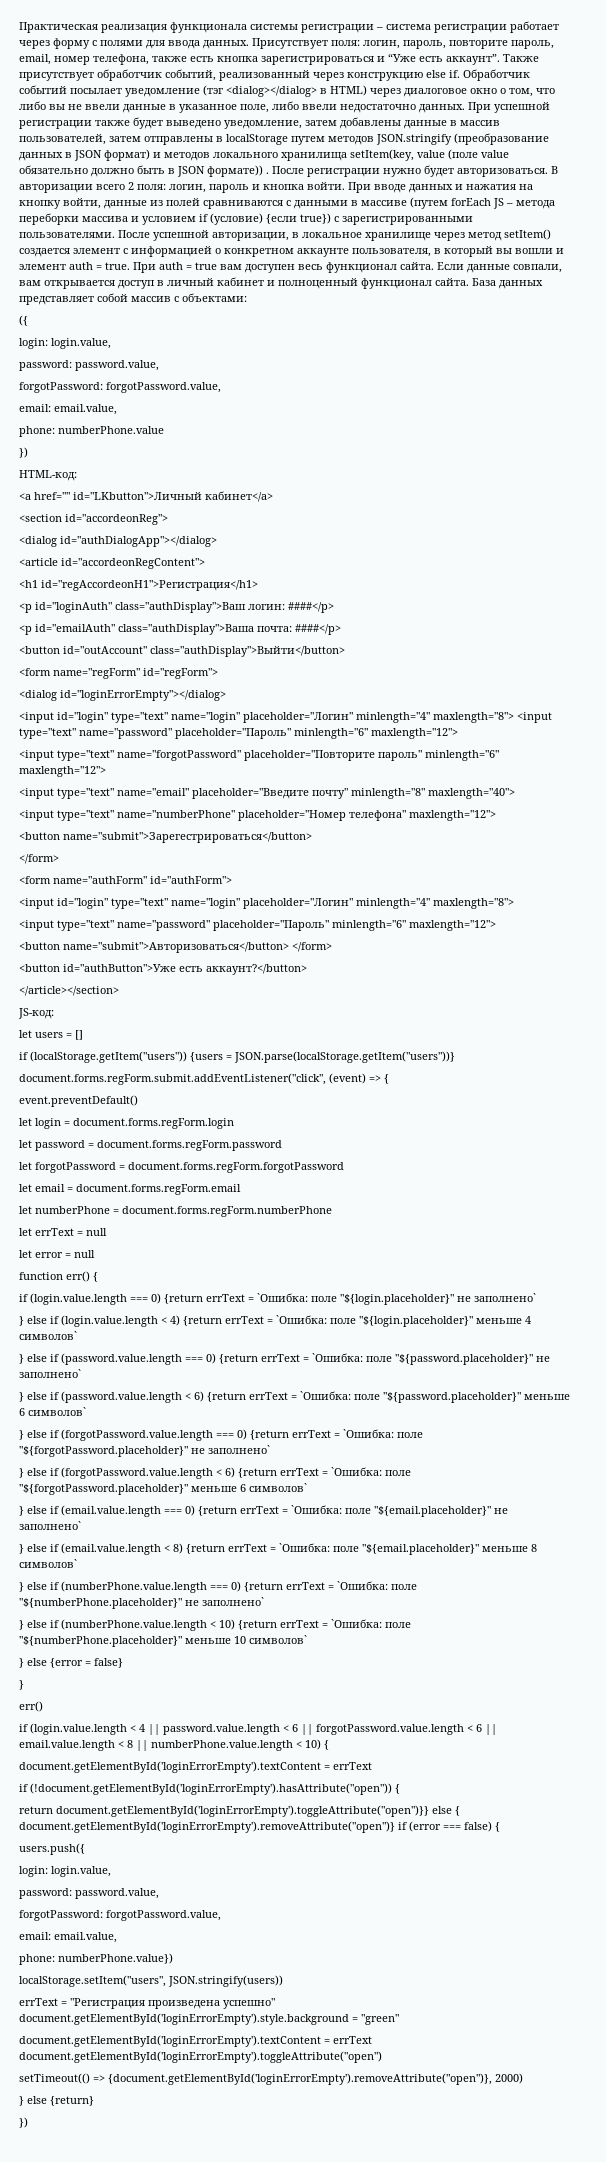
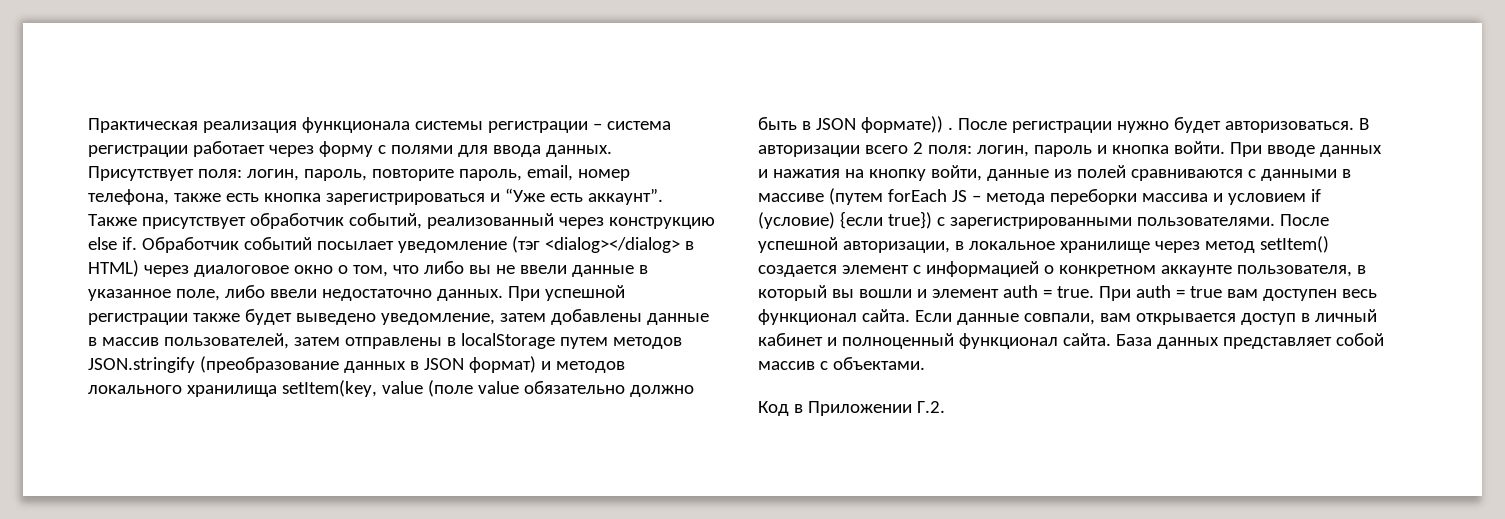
[182,293,247,302] [19,315,28,326] [19,338,111,349] [19,360,159,371] [19,382,221,393] [19,404,117,415] [19,426,164,437] [19,447,28,458] [19,470,77,481] [19,491,273,502] [19,514,168,525] [19,536,217,547] [19,558,205,569] [19,580,258,591] [19,602,334,613] [19,624,341,635] [19,646,345,657] [19,668,218,679] [19,690,226,701] [19,712,552,723] [19,728,458,739] [19,750,499,761] [19,766,106,777] [19,788,515,799] [19,810,496,821] [19,832,312,843] [19,854,59,864] [19,876,232,884] [19,898,514,909] [19,920,496,931] [19,942,332,953] [19,964,307,975] [19,986,119,996] [18,1008,54,1019] [19,1030,83,1040] [19,1051,455,1063] [19,1073,389,1085] [19,1095,138,1107] [19,1118,234,1129] [19,1140,282,1151] [19,1162,344,1173] [19,1184,241,1195] [19,1206,332,1217] [19,1228,107,1236] [19,1250,95,1258] [19,1271,98,1282] [19,1293,536,1305] [19,1315,531,1327] [19,1331,77,1340] [19,1353,550,1365] [19,1369,81,1378] [19,1391,570,1403] [19,1407,86,1416] [19,1429,423,1441] [19,1445,270,1457] [19,1467,411,1479] [19,1483,307,1495] [19,1505,508,1517] [19,1521,81,1530] [19,1543,537,1555] [19,1559,77,1568] [19,1581,417,1593] [19,1597,264,1609] [19,1619,411,1631] [19,1635,307,1647] [19,1658,123,1668] [19,1680,24,1690] [19,1701,43,1712] [19,1723,497,1735] [19,1739,329,1751] [19,1761,372,1773] [19,1783,400,1795] [19,1805,460,1817] [19,1821,500,1833] [19,1843,85,1855] [19,1866,111,1877] [19,1888,159,1899] [19,1910,221,1921] [19,1932,117,1943] [19,1953,173,1965] [19,1975,283,1987] [19,1998,275,2009] [19,2013,399,2025] [19,2035,372,2047] [19,2051,382,2063] [19,2073,523,2085] [19,2096,94,2106] [19,2117,28,2128] объектами: // ({ // login: login.value, // password: password.value, // forgotPassword: forgotPassword.value, // email: email.value, // phone: numberPhone.value // }) // HTML-код: // <a href="" id="LKbutton">Личный кабинет</a> // <section id="accordeonReg"> // <dialog id="authDialogApp"></dialog> // <article id="accordeonRegContent"> // <h1 id="regAccordeonH1">Регистрация</h1> // <p id="loginAuth" class="authDisplay">Ваш логин: ####</p> // <p id="emailAuth" class="authDisplay">Ваша почта: ####</p> // <button id="outAccount" class="authDisplay">Выйти</button> // <form name="regForm" id="regForm"> // <dialog id="loginErrorEmpty"></dialog> // <input id="login" type="text" name="login" placeholder="Логин" minlength="4" maxlength="8"> <input type="text" name="password" placeholder="Пароль" minlength="6" maxlength="12"> // <input type="text" name="forgotPassword" placeholder="Повторите пароль" minlength="6" maxlength="12"> // <input type="text" name="email" placeholder="Введите почту" minlength="8" maxlength="40"> // <input type="text" name="numberPhone" placeholder="Номер телефона" maxlength="12"> // <button name="submit">Зарегестрироваться</button> // </form> // <form name="authForm" id="authForm"> // <input id="login" type="text" name="login" placeholder="Логин" minlength="4" maxlength="8"> // <input type="text" name="password" placeholder="Пароль" minlength="6" maxlength="12"> // <button name="submit">Авторизоваться</button> </form> // <button id="authButton">Уже есть аккаунт?</button> // </article></section> // JS-код: // let users = [] // if (localStorage.getItem("users")) {users = JSON.parse(localStorage.getItem("users"))} // document.forms.regForm.submit.addEventListener("click", (event) => { // event.preventDefault() // let login = document.forms.regForm.login // let password = document.forms.regForm.password // let forgotPassword = document.forms.regForm.forgotPassword // let email = document.forms.regForm.email // let numberPhone = document.forms.regForm.numberPhone // let errText = null // let error = null // function err() { // if (login.value.length === 0) {return errText = `Ошибка: поле "${login.placeholder}" не заполнено` // } else if (login.value.length < 4) {return errText = `Ошибка: поле "${login.placeholder}" меньше 4 символов` // } else if (password.value.length === 0) {return errText = `Ошибка: поле "${password.placeholder}" не заполнено` // } else if (password.value.length < 6) {return errText = `Ошибка: поле "${password.placeholder}" меньше 6 символов` // } else if (forgotPassword.value.length === 0) {return errText = `Ошибка: поле "${forgotPassword.placeholder}" не заполнено` // } else if (forgotPassword.value.length < 6) {return errText = `Ошибка: поле "${forgotPassword.placeholder}" меньше 6 символов` // } else if (email.value.length === 0) {return errText = `Ошибка: поле "${email.placeholder}" не заполнено` // } else if (email.value.length < 8) {return errText = `Ошибка: поле "${email.placeholder}" меньше 8 символов` // } else if (numberPhone.value.length === 0) {return errText = `Ошибка: поле "${numberPhone.placeholder}" не заполнено` // } else if (numberPhone.value.length < 10) {return errText = `Ошибка: поле "${numberPhone.placeholder}" меньше 10 символов` // } else {error = false} // } // err() // if (login.value.length < 4 || password.value.length < 6 || forgotPassword.value.length < 6 || email.value.length < 8 || numberPhone.value.length < 10) { // document.getElementById('loginErrorEmpty').textContent = errText // if (!document.getElementById('loginErrorEmpty').hasAttribute("open")) { // return document.getElementById('loginErrorEmpty').toggleAttribute("open")}} else { document.getElementById('loginErrorEmpty').removeAttribute("open")} if (error === false) { // users.push({ // login: login.value, // password: password.value, // forgotPassword: forgotPassword.value, // email: email.value, // phone: numberPhone.value}) // localStorage.setItem("users", JSON.stringify(users)) // errText = "Регистрация произведена успешно" document.getElementById('loginErrorEmpty').style.background = "green" // document.getElementById('loginErrorEmpty').textContent = errText document.getElementById('loginErrorEmpty').toggleAttribute("open") // setTimeout(() => {document.getElementById('loginErrorEmpty').removeAttribute("open")}, 2000) // } else {return} // }) -> [832,357,925,370] [758,401,945,416] объектами. // Код в Приложении Г.2.

